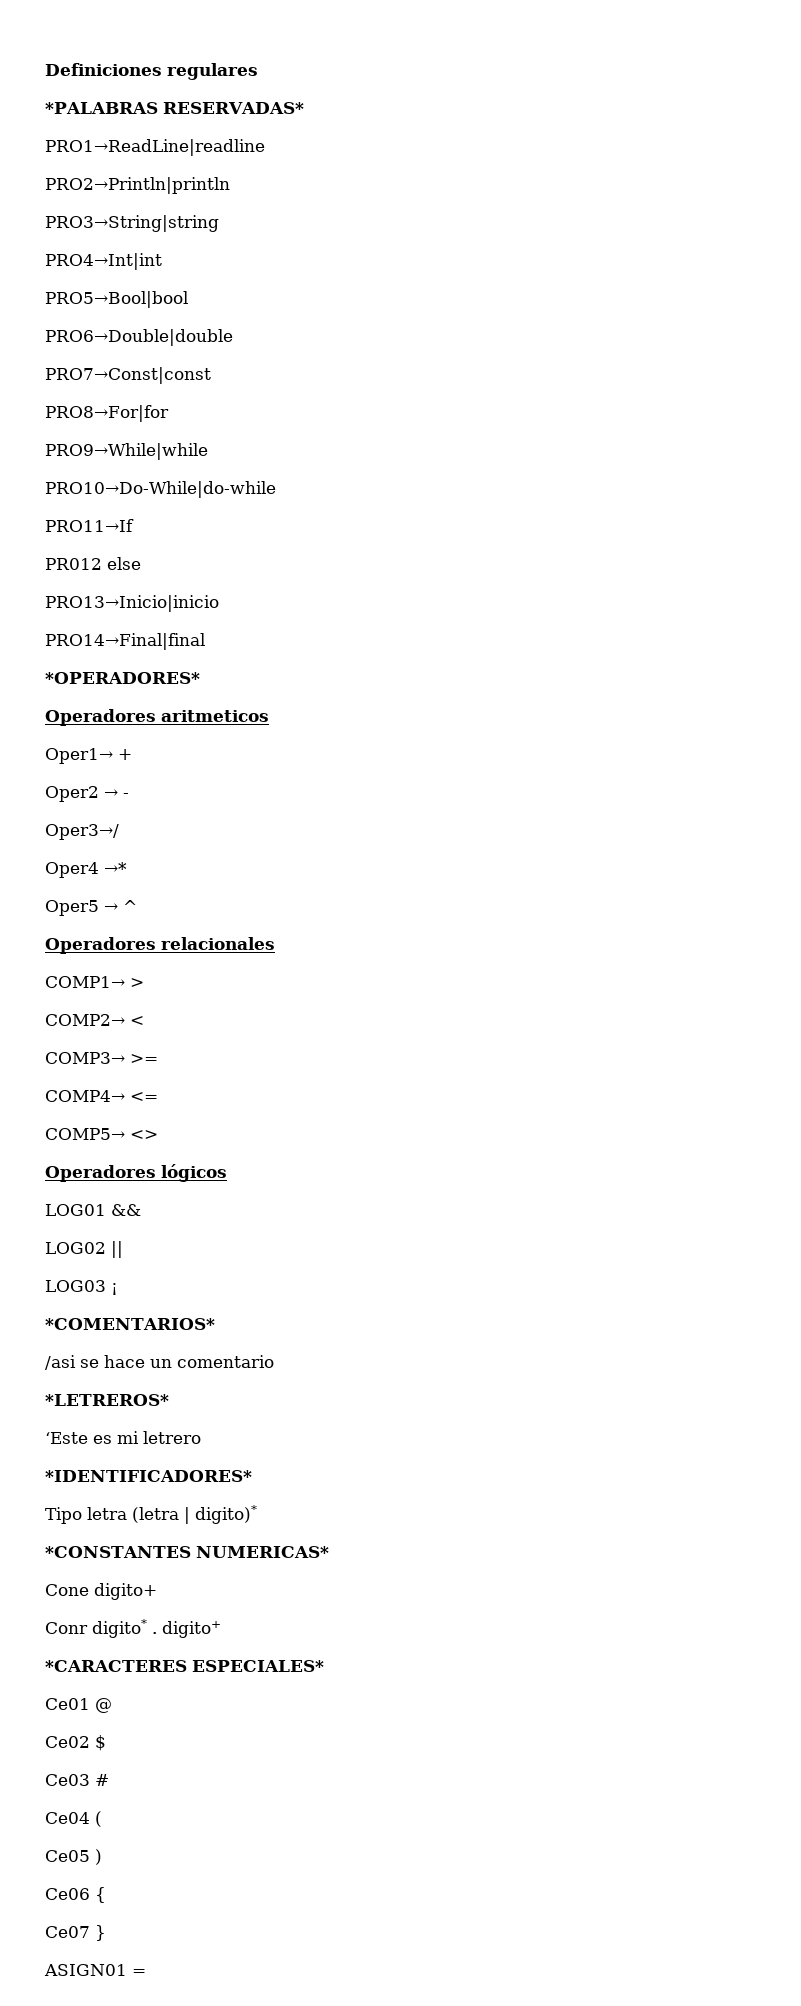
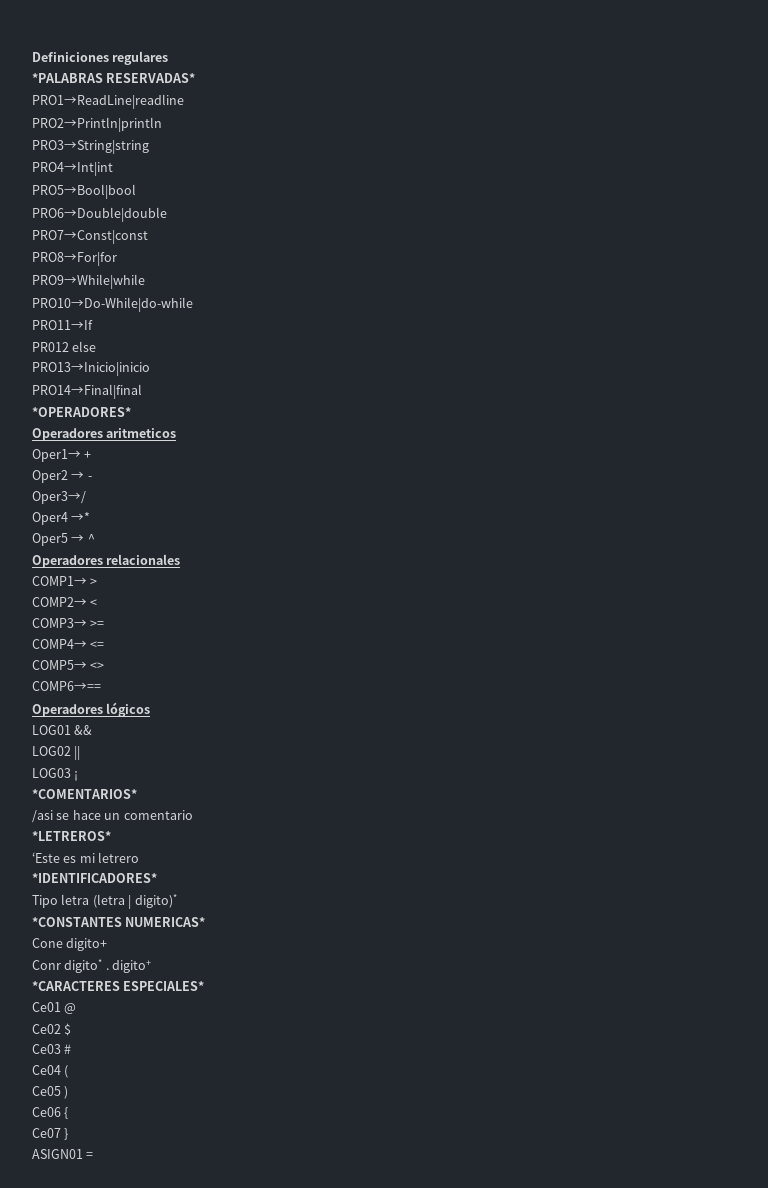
(158, 1135) none -> [32,681,101,691] // COMP6→==

